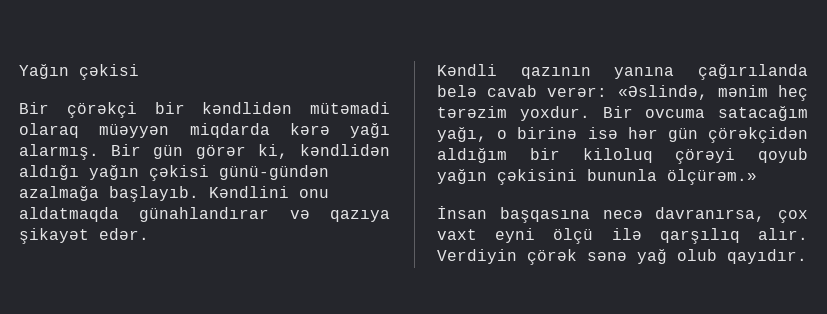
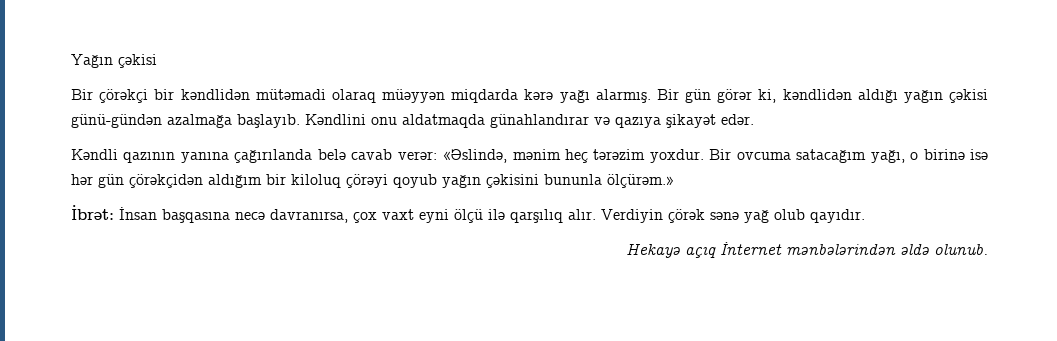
(757, 177) none -> [71,205,114,220] İbrət:
(807, 256) none -> [626,242,988,258] // Hekayə açıq İnternet mənbələrindən əldə olunub.

